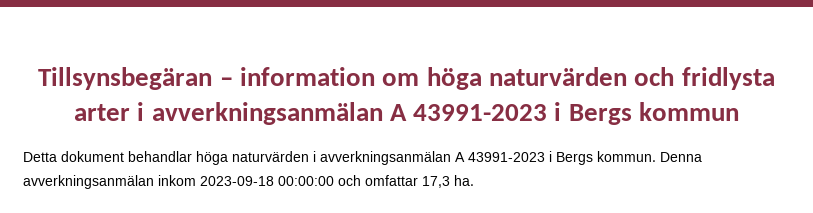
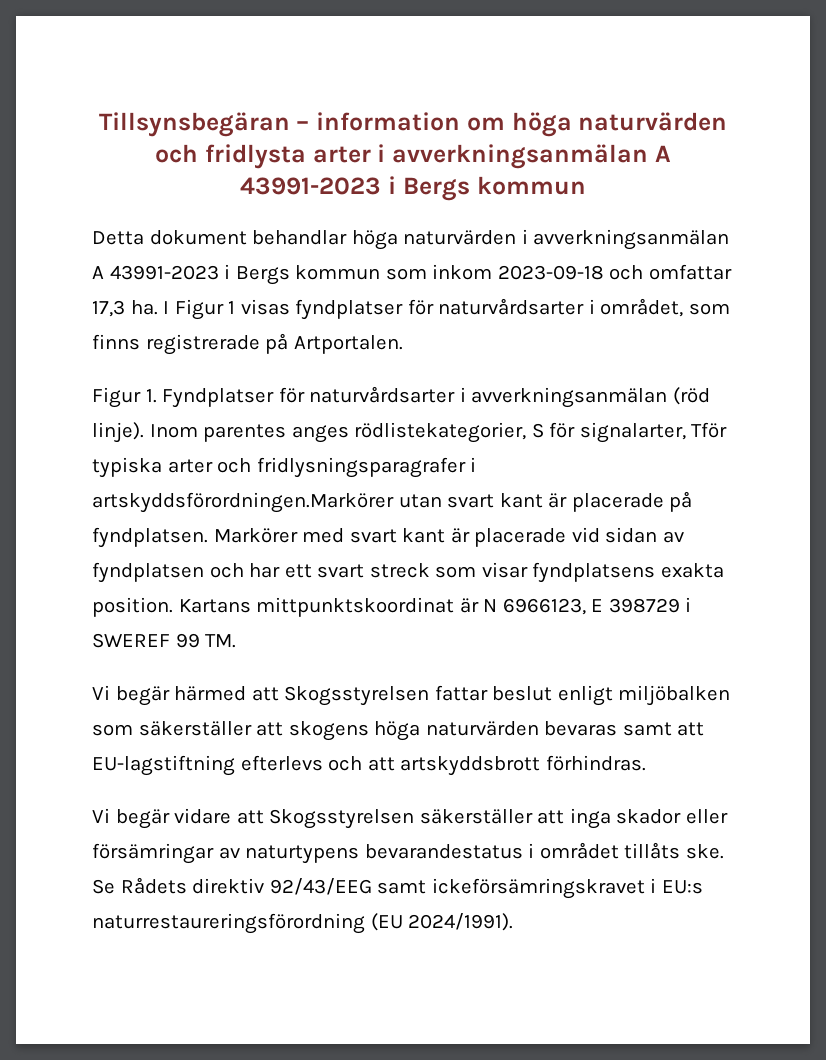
[597,151,702,162] [23,175,154,189] kommun. Denna avverkningsanmälan -> [295,265,427,280] kommun som
[278,176,334,186] 00:00:00 -> (604, 272) none
(474, 180) none -> [163,298,730,320] [92,333,403,355] [92,386,710,408] [92,422,728,443] [92,457,477,478] [92,491,693,513] [92,527,684,548] [92,562,724,583] [92,597,692,617] [92,633,237,648] [92,685,731,706] [92,721,705,741] [92,755,646,776] [92,808,728,829] [92,842,724,864] [92,877,703,899] [92,913,514,934] I Figur 1 visas fyndplatser för naturvårdsarter i området, som finns registrerade på Artportalen. // Figur 1. Fyndplatser för naturvårdsarter i avverkningsanmälan (röd linje). Inom parentes anges rödlistekategorier, S för signalarter, Tför typiska arter och fridlysningsparagrafer i artskyddsförordningen.Markörer utan svart kant är placerade på fyndplatsen. Markörer med svart kant är placerade vid sidan av fyndplatsen och har ett svart streck som visar fyndplatsens exakta position. Kartans mittpunktskoordinat är N 6966123, E 398729 i SWEREF 99 TM. // Vi begär härmed att Skogsstyrelsen fattar beslut enligt miljöbalken som säkerställer att skogens höga naturvärden bevaras samt att EU-lagstiftning efterlevs och att artskyddsbrott förhindras. // Vi begär vidare att Skogsstyrelsen säkerställer att inga skador eller försämringar av naturtypens bevarandestatus i området tillåts ske. Se Rådets direktiv 92/43/EEG samt ickeförsämringskravet i EU:s naturrestaureringsförordning (EU 2024/1991).

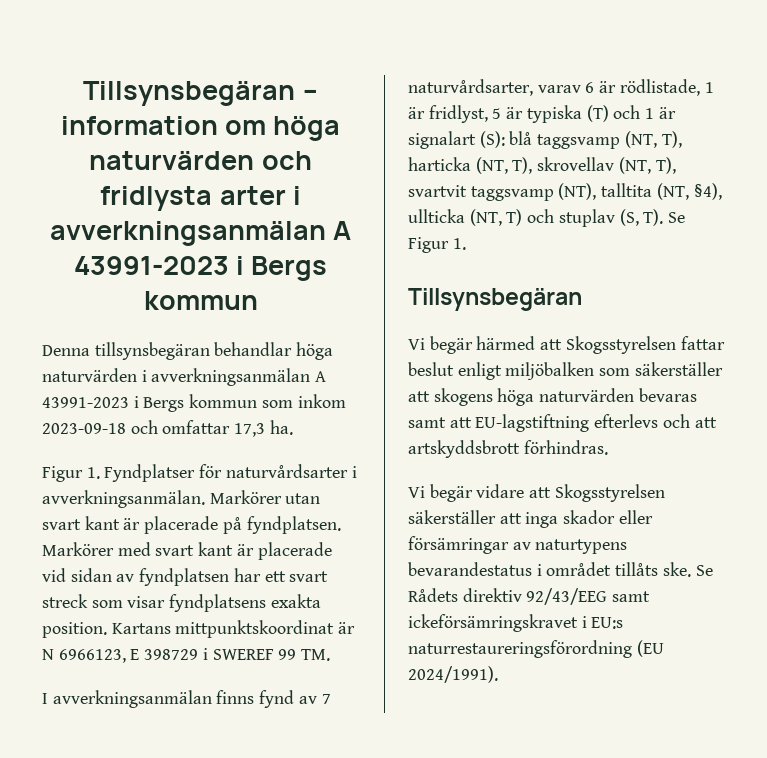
[92,230,247,245] Detta dokument -> [42,342,210,360] Denna tillsynsbegäran
[163,298,730,320] [92,333,403,355] I Figur 1 visas fyndplatser för naturvårdsarter i området, som finns registrerade på Artportalen. -> (293, 427) none
[471,387,710,408] [92,422,728,443] [92,457,477,478] [92,492,394,513] avverkningsanmälan (röd linje). Inom parentes anges rödlistekategorier, S för signalarter, Tför typiska arter och fridlysningsparagrafer i artskyddsförordningen.Markörer -> [42,490,282,508] avverkningsanmälan. Markörer
[209,563,244,578] och -> (230, 577) none
(237, 641) none -> [42,690,331,708] [408,79,714,96] [408,105,676,123] [408,131,682,149] [408,157,676,174] [408,183,722,201] [408,209,686,227] [408,237,466,253] [408,288,582,311] // I avverkningsanmälan finns fynd av 7 naturvårdsarter, varav 6 är rödlistade, 1 är fridlyst, 5 är typiska (T) och 1 är signalart (S): blå taggsvamp (NT, T), harticka (NT, T), skrovellav (NT, T), svartvit taggsvamp (NT), talltita (NT, §4), ullticka (NT, T) och stuplav (S, T). Se Figur 1. // Tillsynsbegäran

